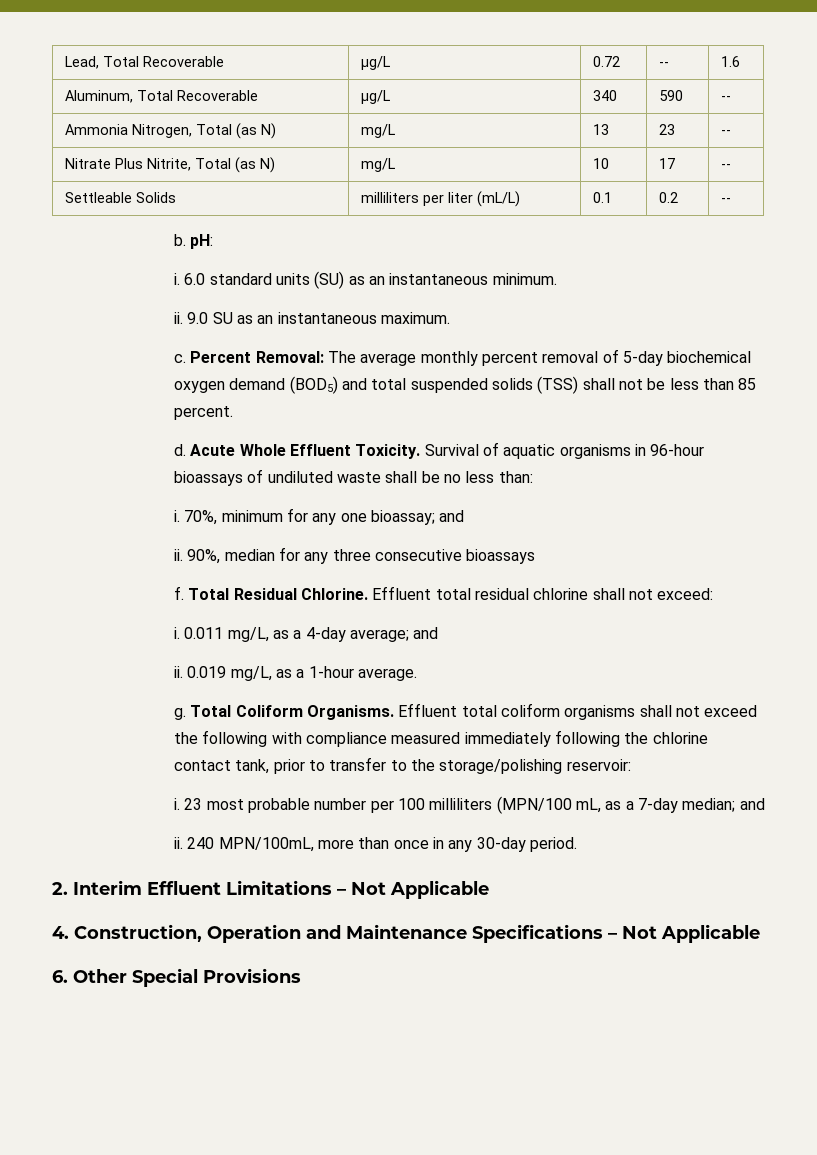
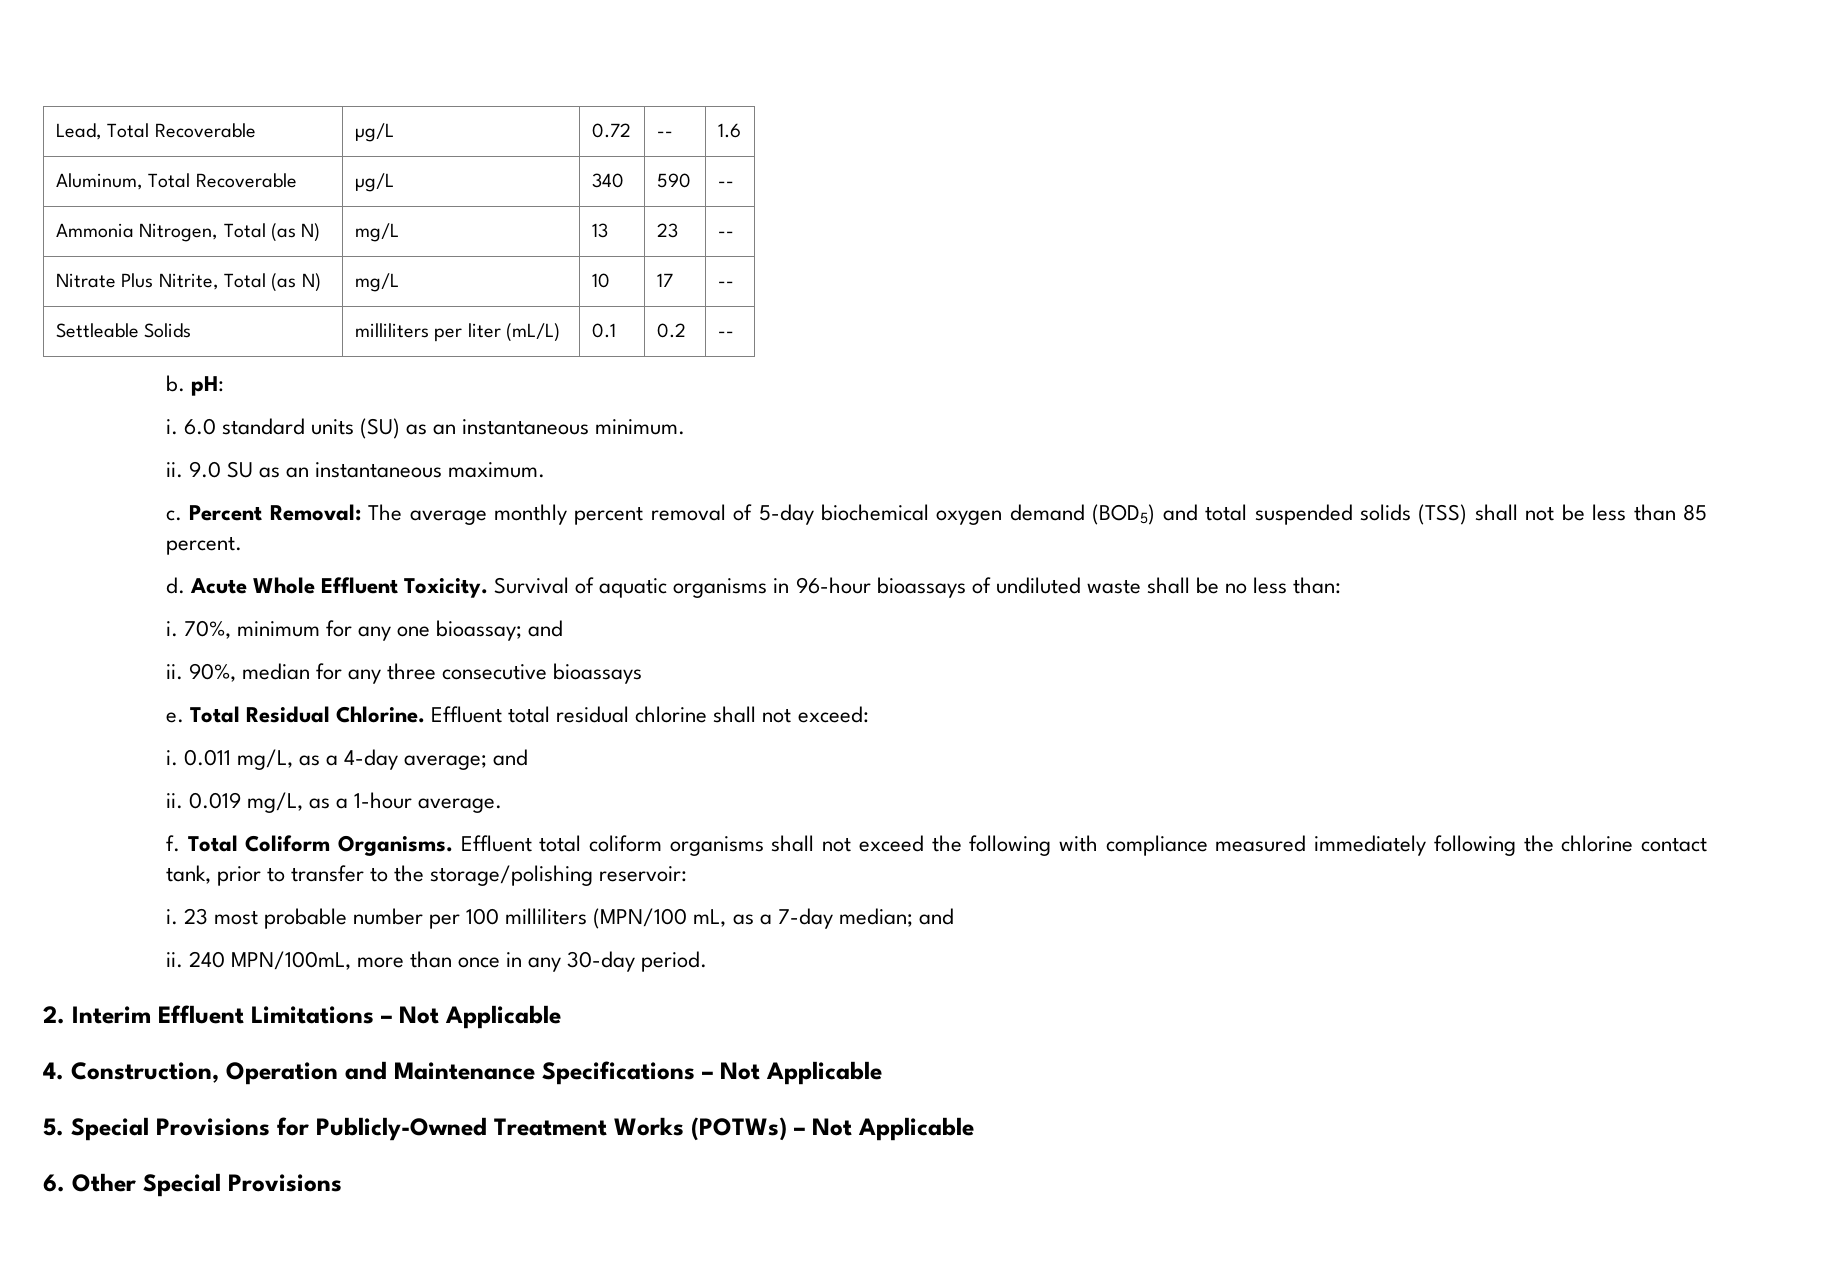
[174,586,185,600] f. -> [165,712,184,723] e.
[174,708,187,720] g. -> [165,835,180,852] f.
(760, 933) none -> [43,1117,974,1141] // 5. Special Provisions for Publicly-Owned Treatment Works (POTWs) – Not Applicable

